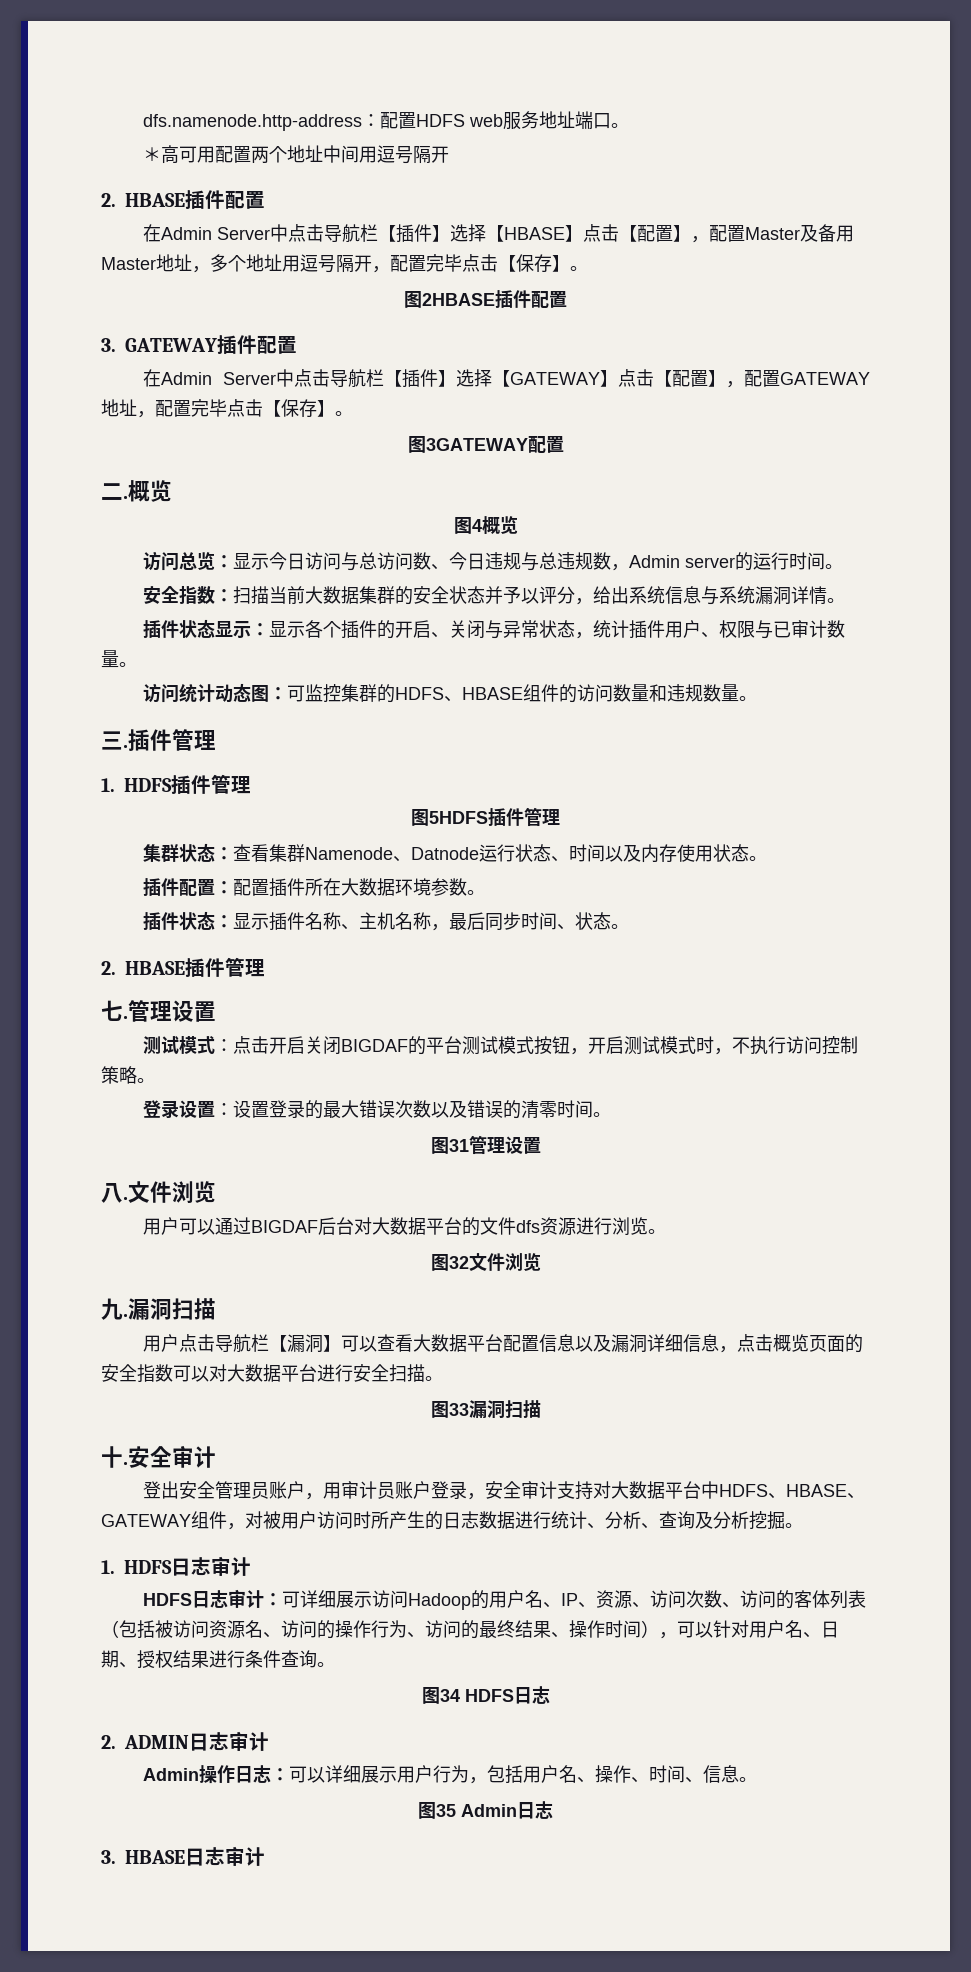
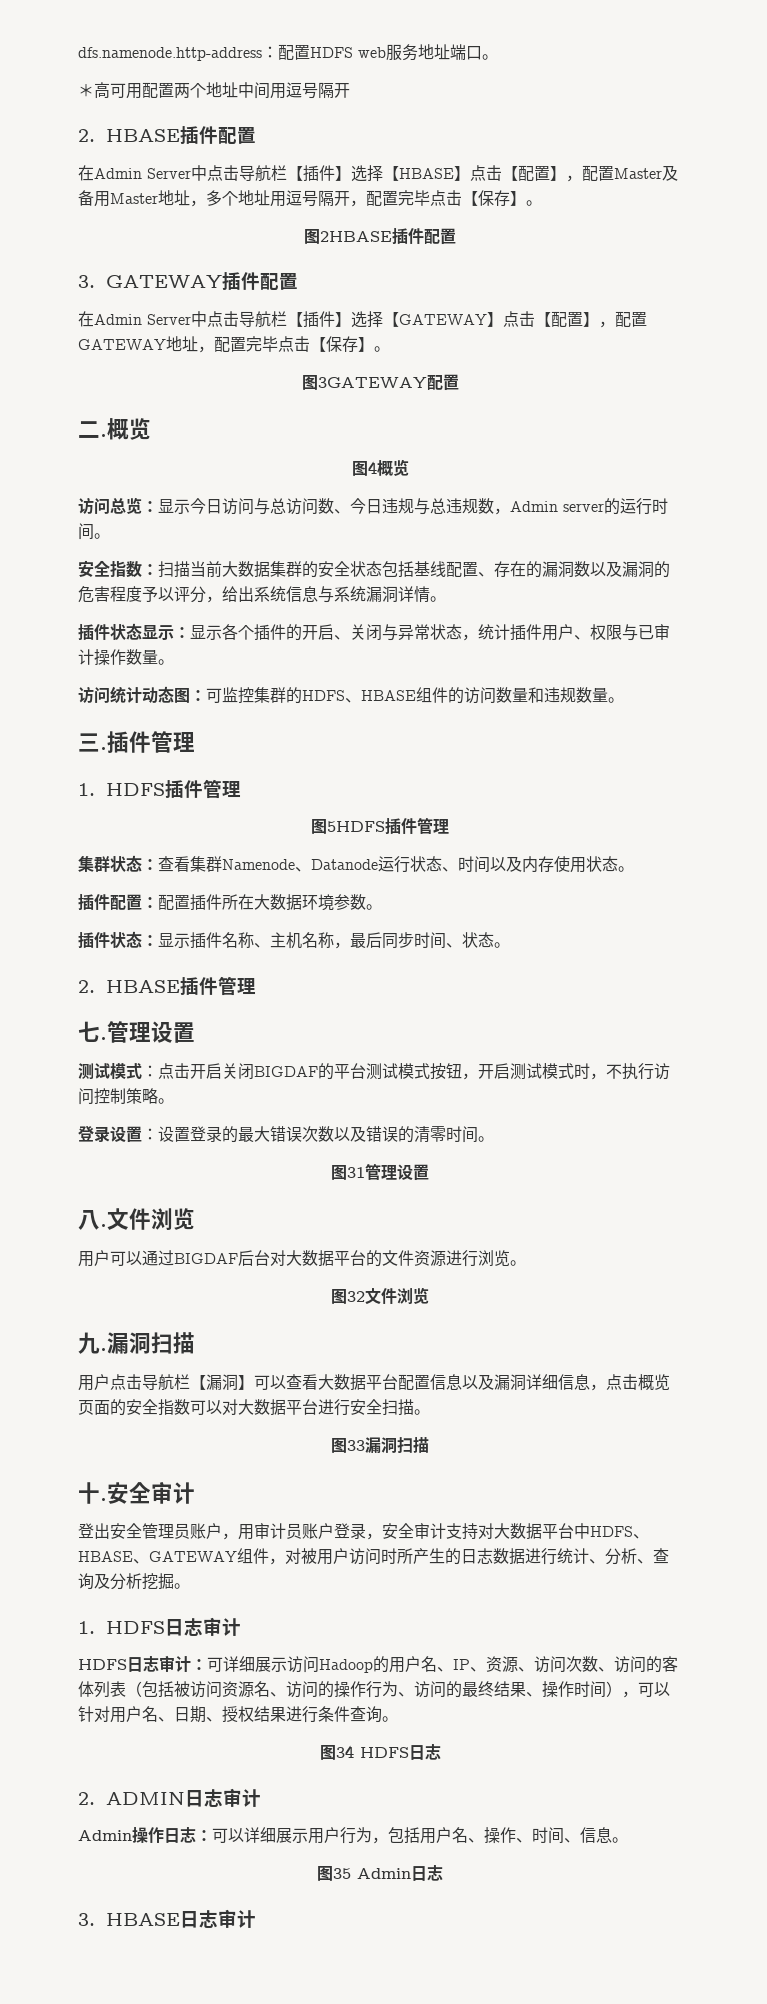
[484,586,503,604] 并 -> [382,561,670,578] [78,586,142,603] 包括基线配置、存在的漏洞数以及漏洞的危害程度
(827, 629) none -> [94,649,126,666] 操作
[410,847,479,860] Datnode -> [311,859,378,870] Datanode
[515,1220,540,1233] dfs -> (414, 1258) none

